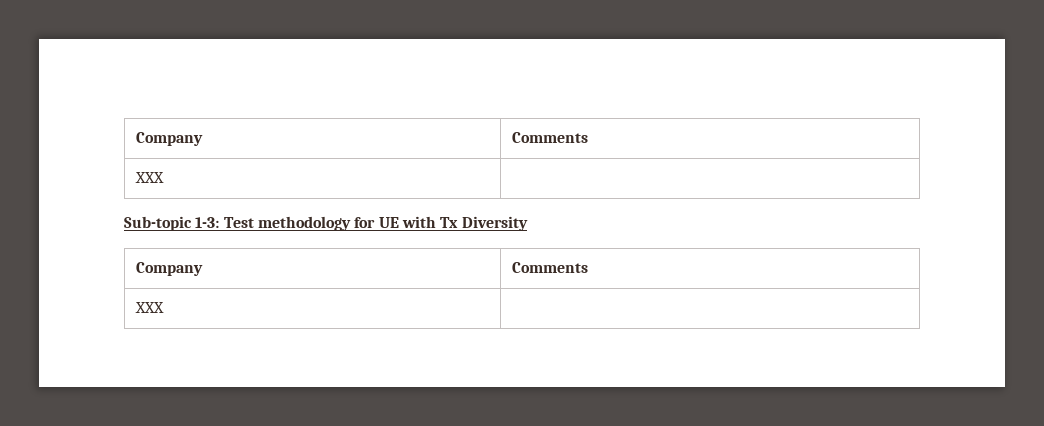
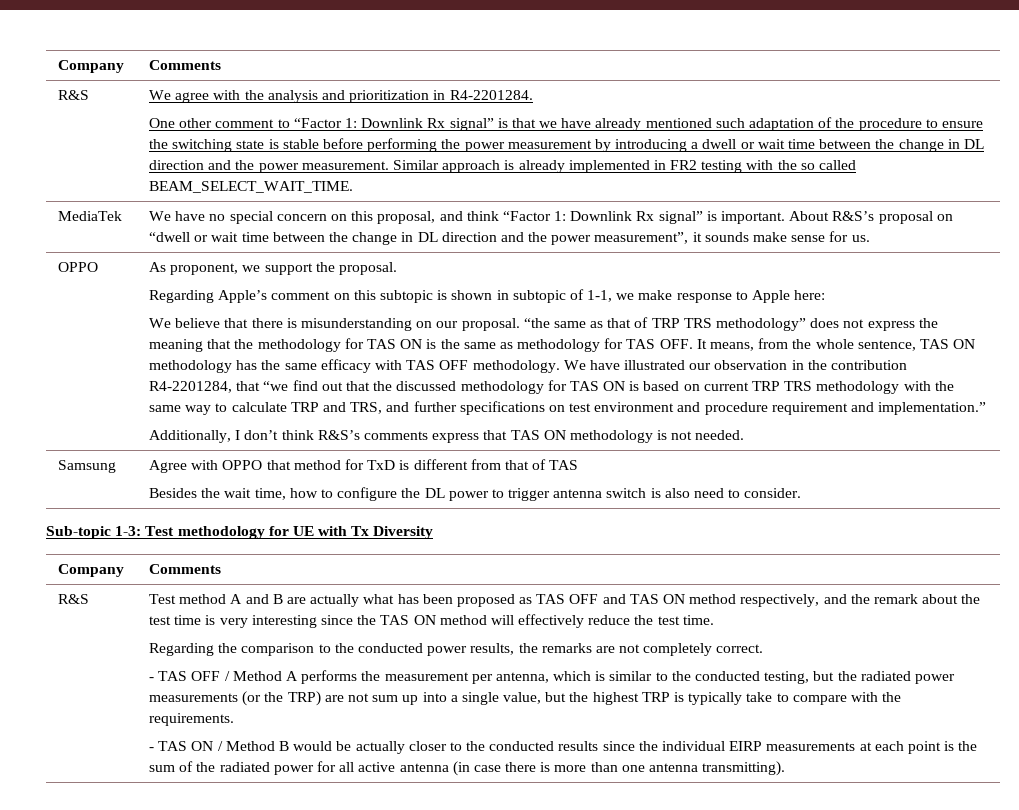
[135,132,203,146] [511,132,588,143] [134,172,164,183] Company | Comments // XXX | -> [58,60,125,73] [149,60,222,70] [58,90,90,100] [149,90,533,103] [149,117,983,131] [149,138,984,152] [149,160,857,173] [149,181,354,193] [58,211,123,221] [149,211,953,224] [149,231,870,245] [58,262,99,272] [149,262,397,275] [149,289,826,303] [149,317,938,331] [149,338,976,352] [149,359,908,373] [149,380,954,394] [149,401,987,415] [149,430,745,443] [58,460,117,473] [149,459,579,473] [149,487,802,501] Company | Comments // R&S | We agree with the analysis and prioritization in R4-2201284. // One other comment to “Factor 1: Downlink Rx signal” is that we have already mentioned such adaptation of the procedure to ensure the switching state is stable before performing the power measurement by introducing a dwell or wait time between the change in DL direction and the power measurement. Similar approach is already implemented in FR2 testing with the so called BEAM_SELECT_WAIT_TIME. // MediaTek | We have no special concern on this proposal, and think “Factor 1: Downlink Rx signal” is important. About R&S’s proposal on “dwell or wait time between the change in DL direction and the power measurement”, it sounds make sense for us. // OPPO | As proponent, we support the proposal. // Regarding Apple’s comment on this subtopic is shown in subtopic of 1-1, we make response to Apple here: // We believe that there is misunderstanding on our proposal. “the same as that of TRP TRS methodology” does not express the meaning that the methodology for TAS ON is the same as methodology for TAS OFF. It means, from the whole sentence, TAS ON methodology has the same efficacy with TAS OFF methodology. We have illustrated our observation in the contribution R4-2201284, that “we find out that the discussed methodology for TAS ON is based on current TRP TRS methodology with the same way to calculate TRP and TRS, and further specifications on test environment and procedure requirement and implementation.” // Additionally, I don’t think R&S’s comments express that TAS ON methodology is not needed. // Samsung | Agree with OPPO that method for TxD is different from that of TAS // Besides the wait time, how to configure the DL power to trigger antenna switch is also need to consider.
[134,302,164,313] XXX | -> [58,594,90,604] [149,594,981,607] [149,614,714,628] [149,643,764,656] [149,670,955,684] [149,691,902,706] [149,713,235,726] [149,741,978,754] [149,761,786,776] R&S | Test method A and B are actually what has been proposed as TAS OFF and TAS ON method respectively, and the remark about the test time is very interesting since the TAS ON method will effectively reduce the test time. // Regarding the comparison to the conducted power results, the remarks are not completely correct. // - TAS OFF / Method A performs the measurement per antenna, which is similar to the conducted testing, but the radiated power measurements (or the TRP) are not sum up into a single value, but the highest TRP is typically take to compare with the requirements. // - TAS ON / Method B would be actually closer to the conducted results since the individual EIRP measurements at each point is the sum of the radiated power for all active antenna (in case there is more than one antenna transmitting).

